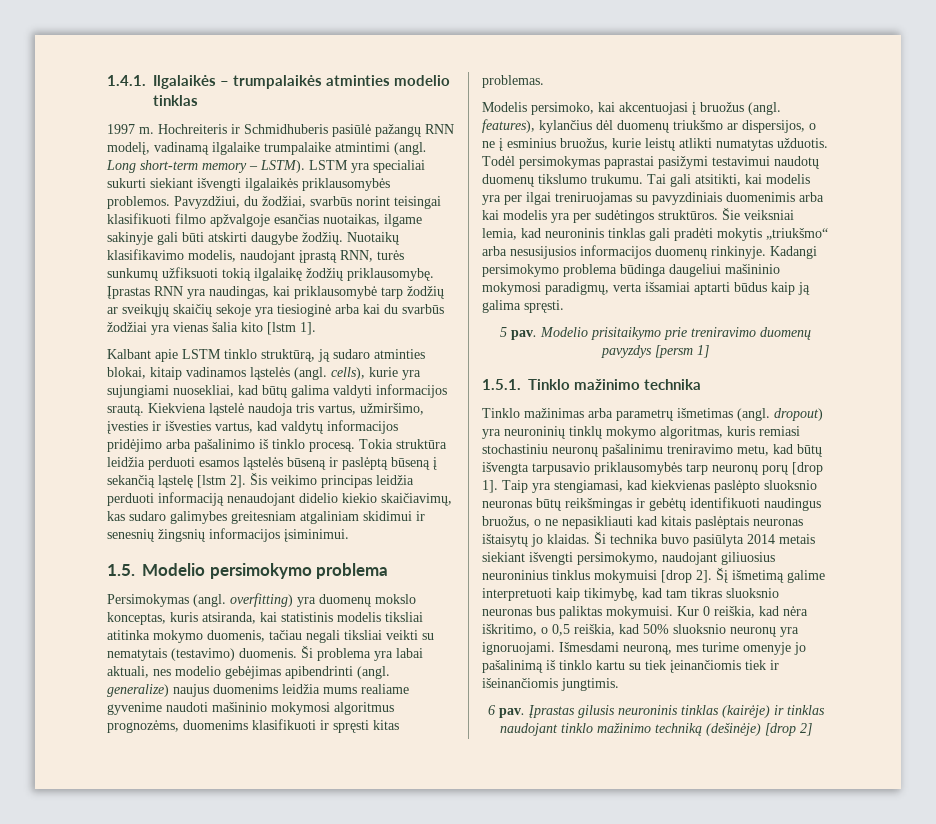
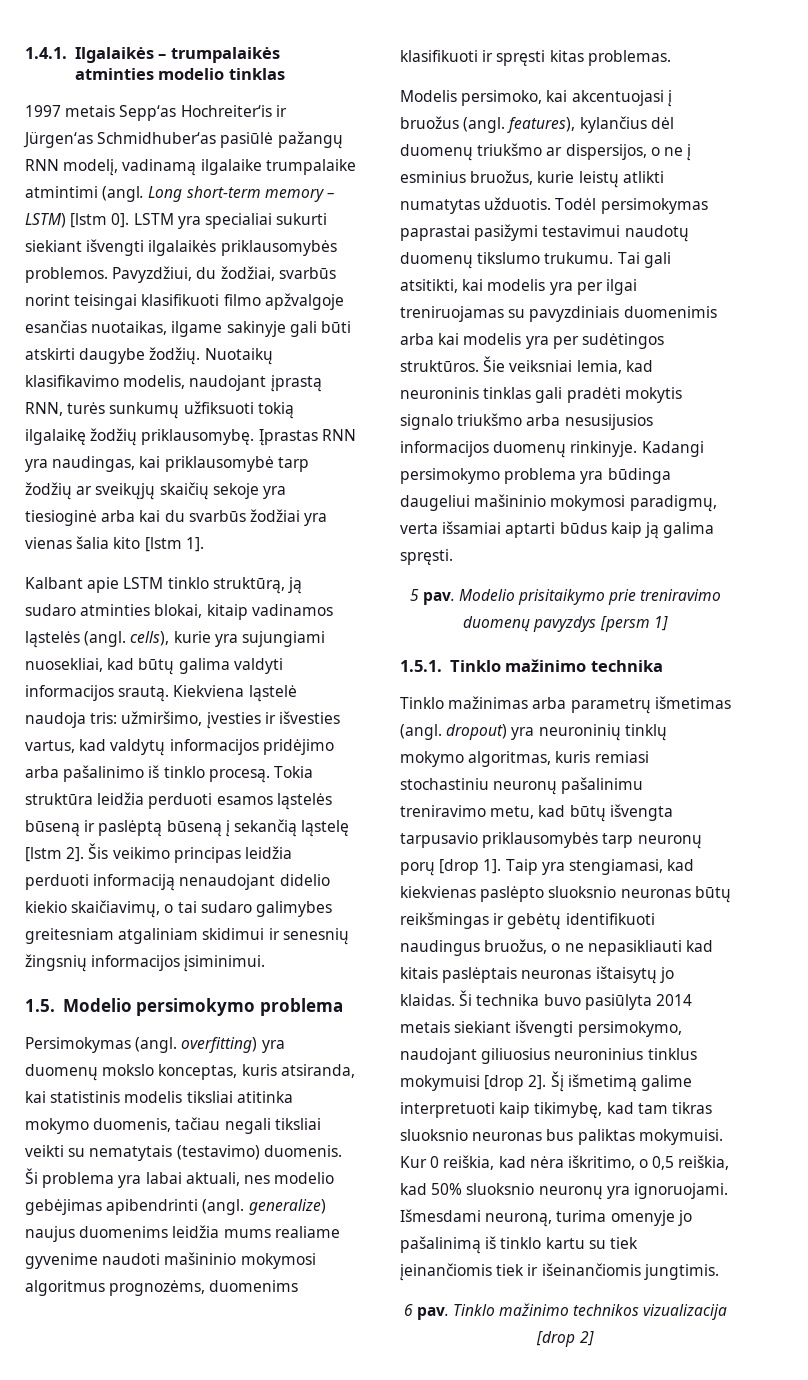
[139,124,328,134] m. Hochreiteris ir Schmidhuberis -> [65,105,287,121] [23,132,217,148] metais Sepp‘as Hochreiter‘is ir Jürgen‘as Schmidhuber‘as
[260,160,305,173] LSTM). -> [25,213,130,228] LSTM) [lstm 0].
[296,403,356,415] tris vartus, -> [90,712,118,724] tris:
[107,511,125,521] kas -> [164,901,197,913] o tai
[766,228,828,240] „triukšmo“ -> [400,413,523,430] signalo triukšmo
(617, 270) none -> [580,471,604,484] yra
[676,642,739,652] mes turime -> [556,1210,607,1222] turima
[527,705,825,718] [499,723,761,736] Įprastas gilusis neuroninis tinklas (kairėje) ir tinklas naudojant tinklo mažinimo techniką (dešinėje) -> [452,1303,728,1320] Tinklo mažinimo technikos vizualizacija

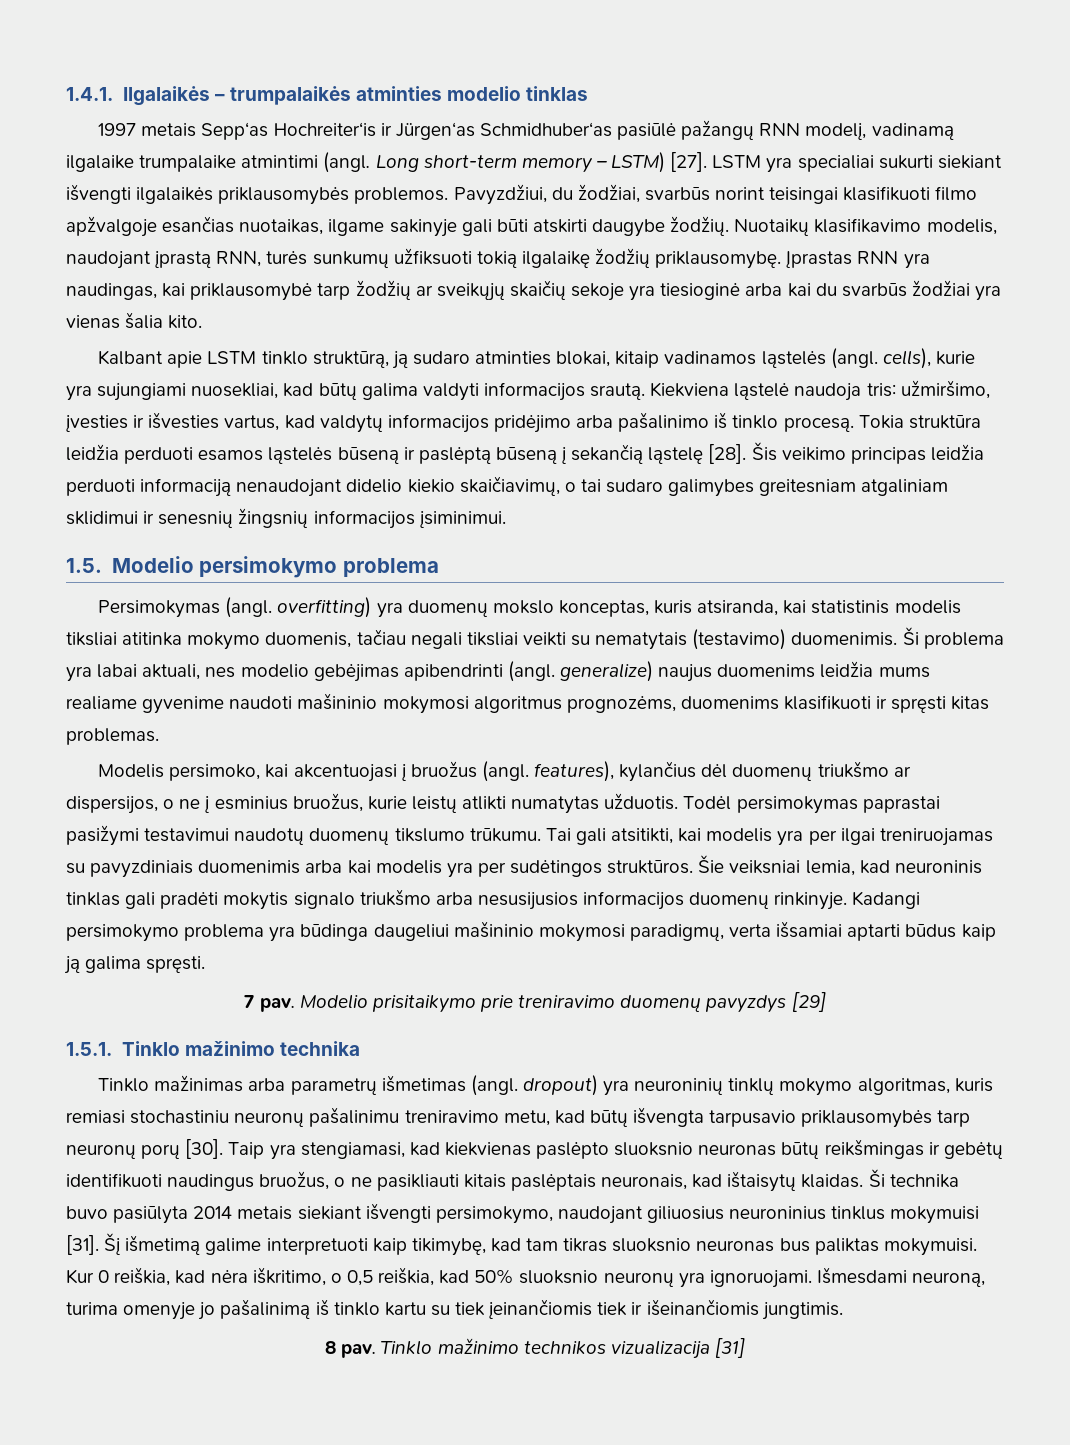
[70,213,130,228] [lstm 0]. -> [670,152,708,172] [27].
[113,537,204,552] kito [lstm 1]. -> [168,315,203,329] kito.
[25,847,85,862] [lstm 2]. -> [708,444,747,464] [28].
[202,928,265,940] skidimui -> [66,511,138,525] sklidimui
[263,1145,342,1157] duomenis. -> [791,632,898,646] duomenimis.
[544,252,614,264] trukumu. -> [469,828,541,842] trūkumu.
[409,589,419,601] 5 -> [244,995,255,1008] 7
[599,616,668,632] [persm 1] -> [791,992,826,1012] [29]
[439,859,502,875] [drop 1]. -> [185,1139,224,1159] [30].
[587,940,713,956] [400,966,674,984] nepasikliauti kad kitais paslėptais neuronas ištaisytų jo -> [376,1171,797,1192] pasikliauti kitais paslėptais neuronais, kad ištaisytų
[484,1075,547,1091] [drop 2]. -> [66,1235,99,1255] [31].
[403,1304,413,1316] 6 -> [325,1341,337,1354] 8
[536,1331,594,1347] [drop 2] -> [714,1338,745,1358] [31]

